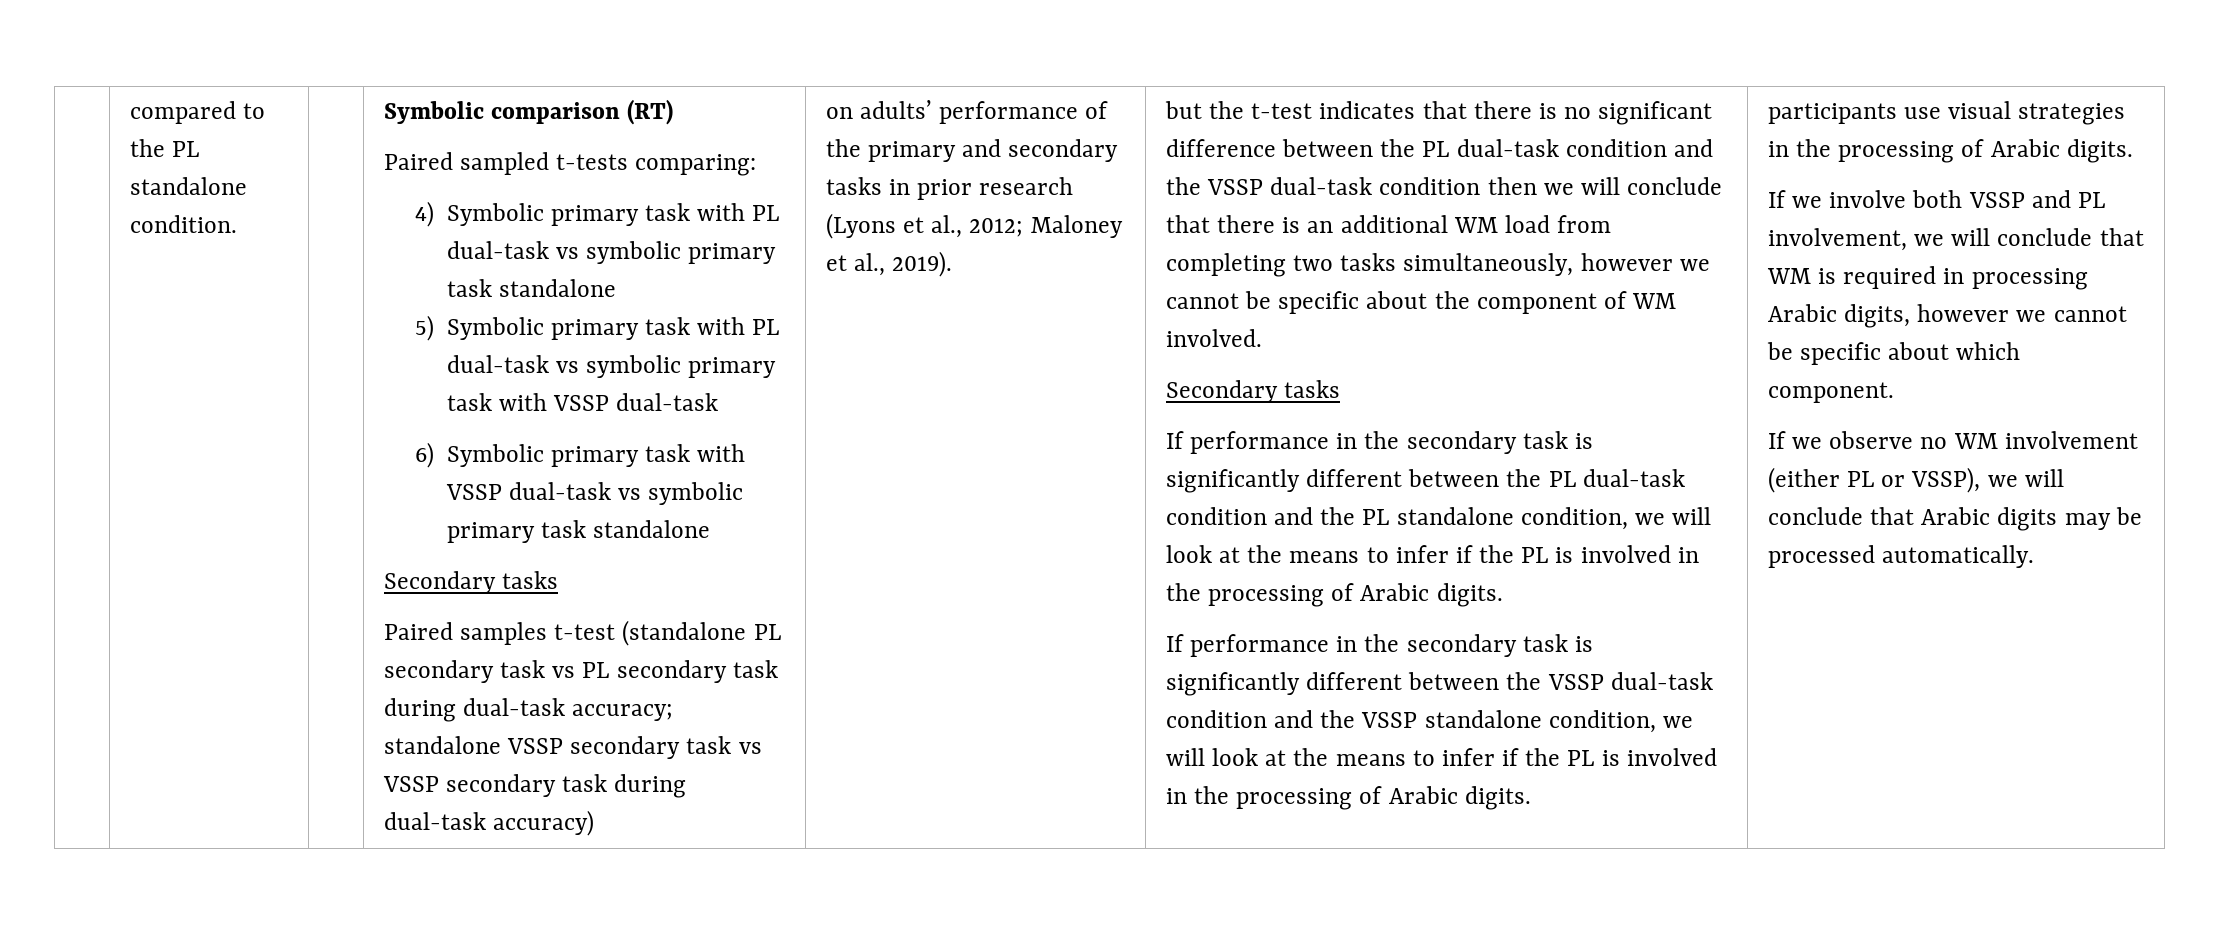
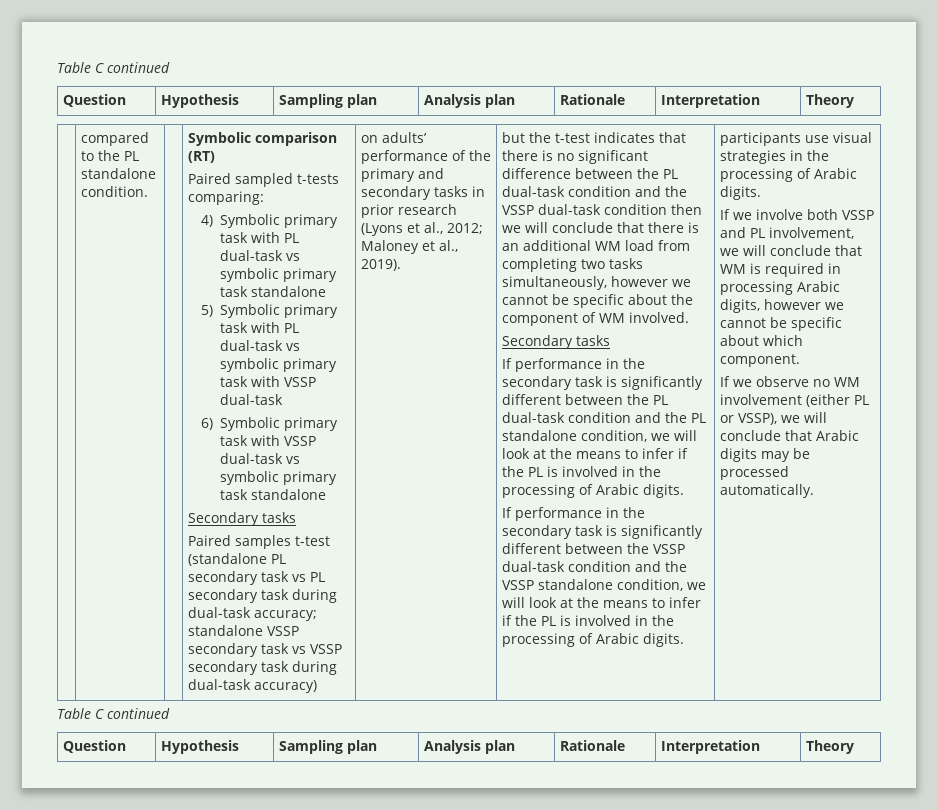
(129, 112) none -> [57,62,170,73] [62,94,126,107] [160,94,239,108] [278,94,377,108] [423,94,515,108] [559,94,625,105] [660,94,760,108] [805,94,854,108] Table C continued // Question | Hypothesis | Sampling plan | Analysis plan | Rationale | Interpretation | Theory //
(2035, 556) none -> [57,708,170,719] [62,740,126,753] [160,740,239,754] [278,740,377,754] [423,740,515,754] [559,740,625,751] [660,740,760,754] [805,740,854,754] // Table C continued // Question | Hypothesis | Sampling plan | Analysis plan | Rationale | Interpretation | Theory

